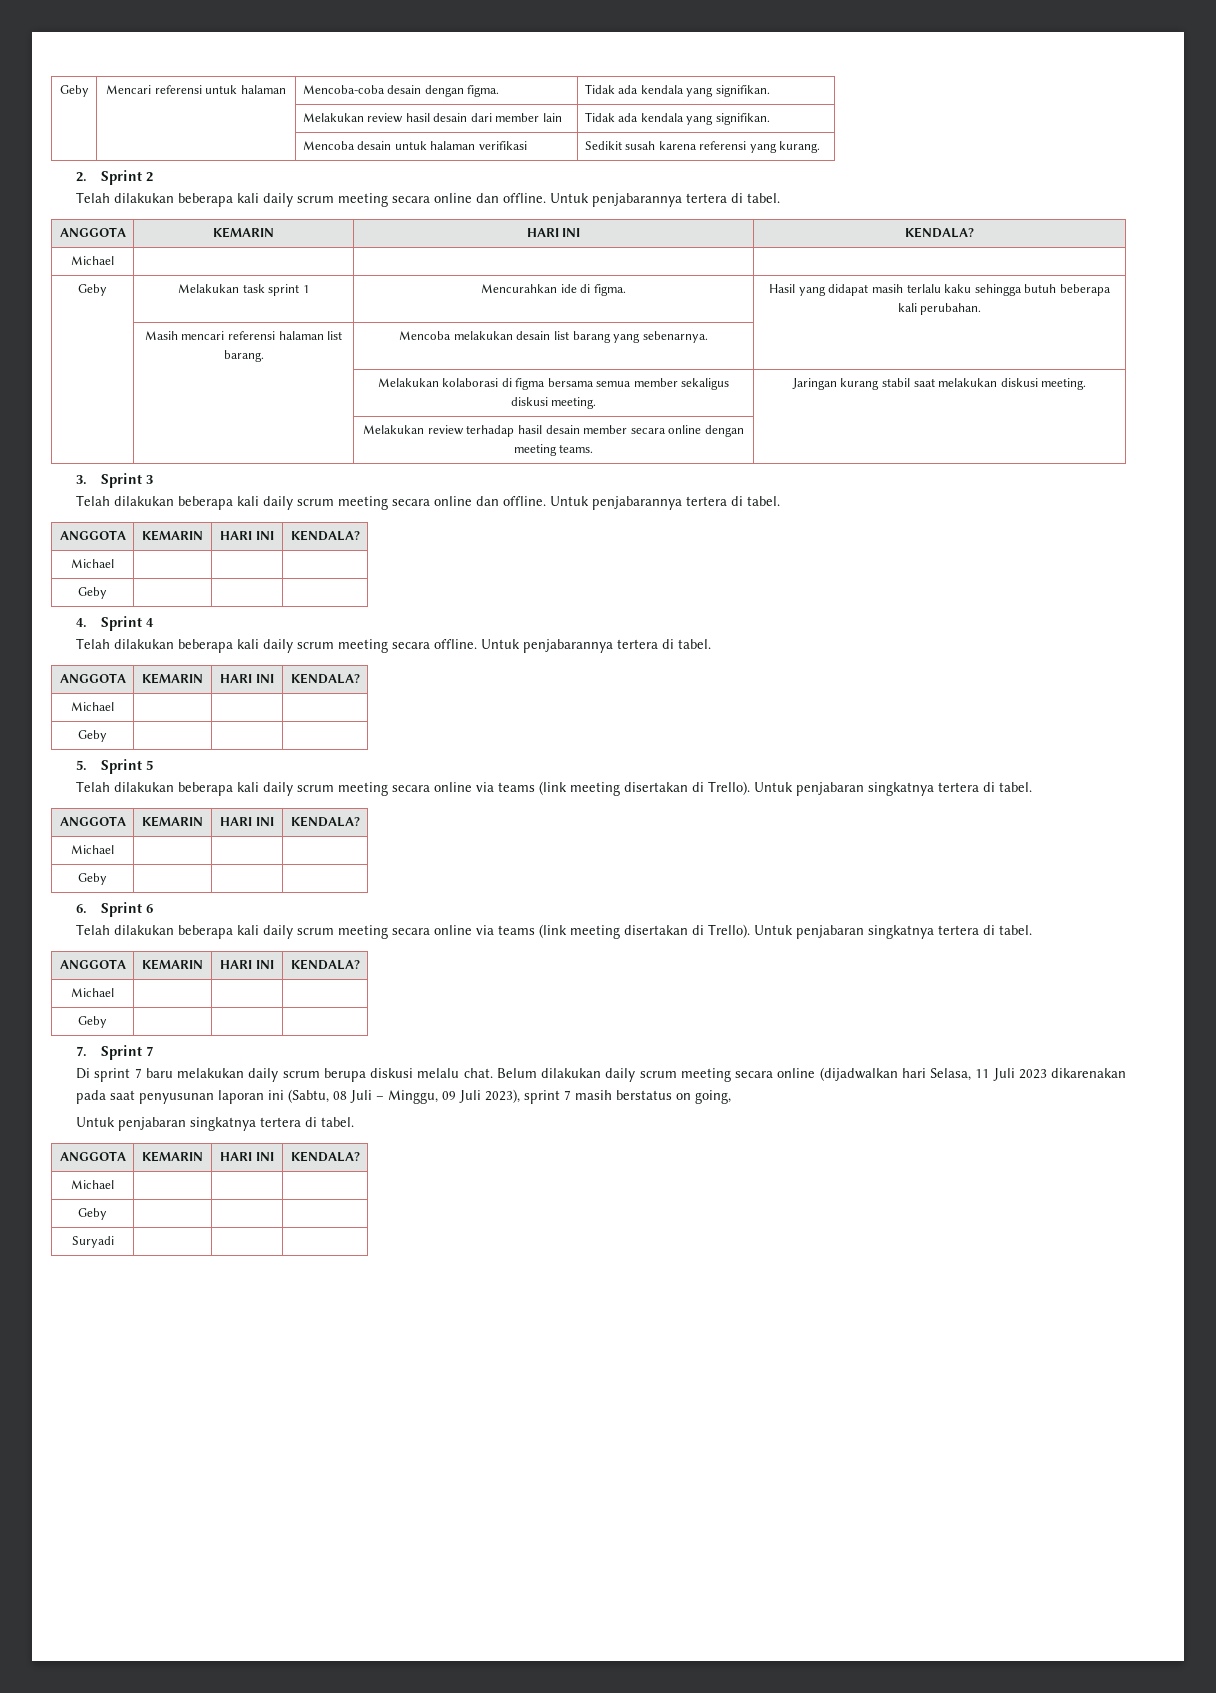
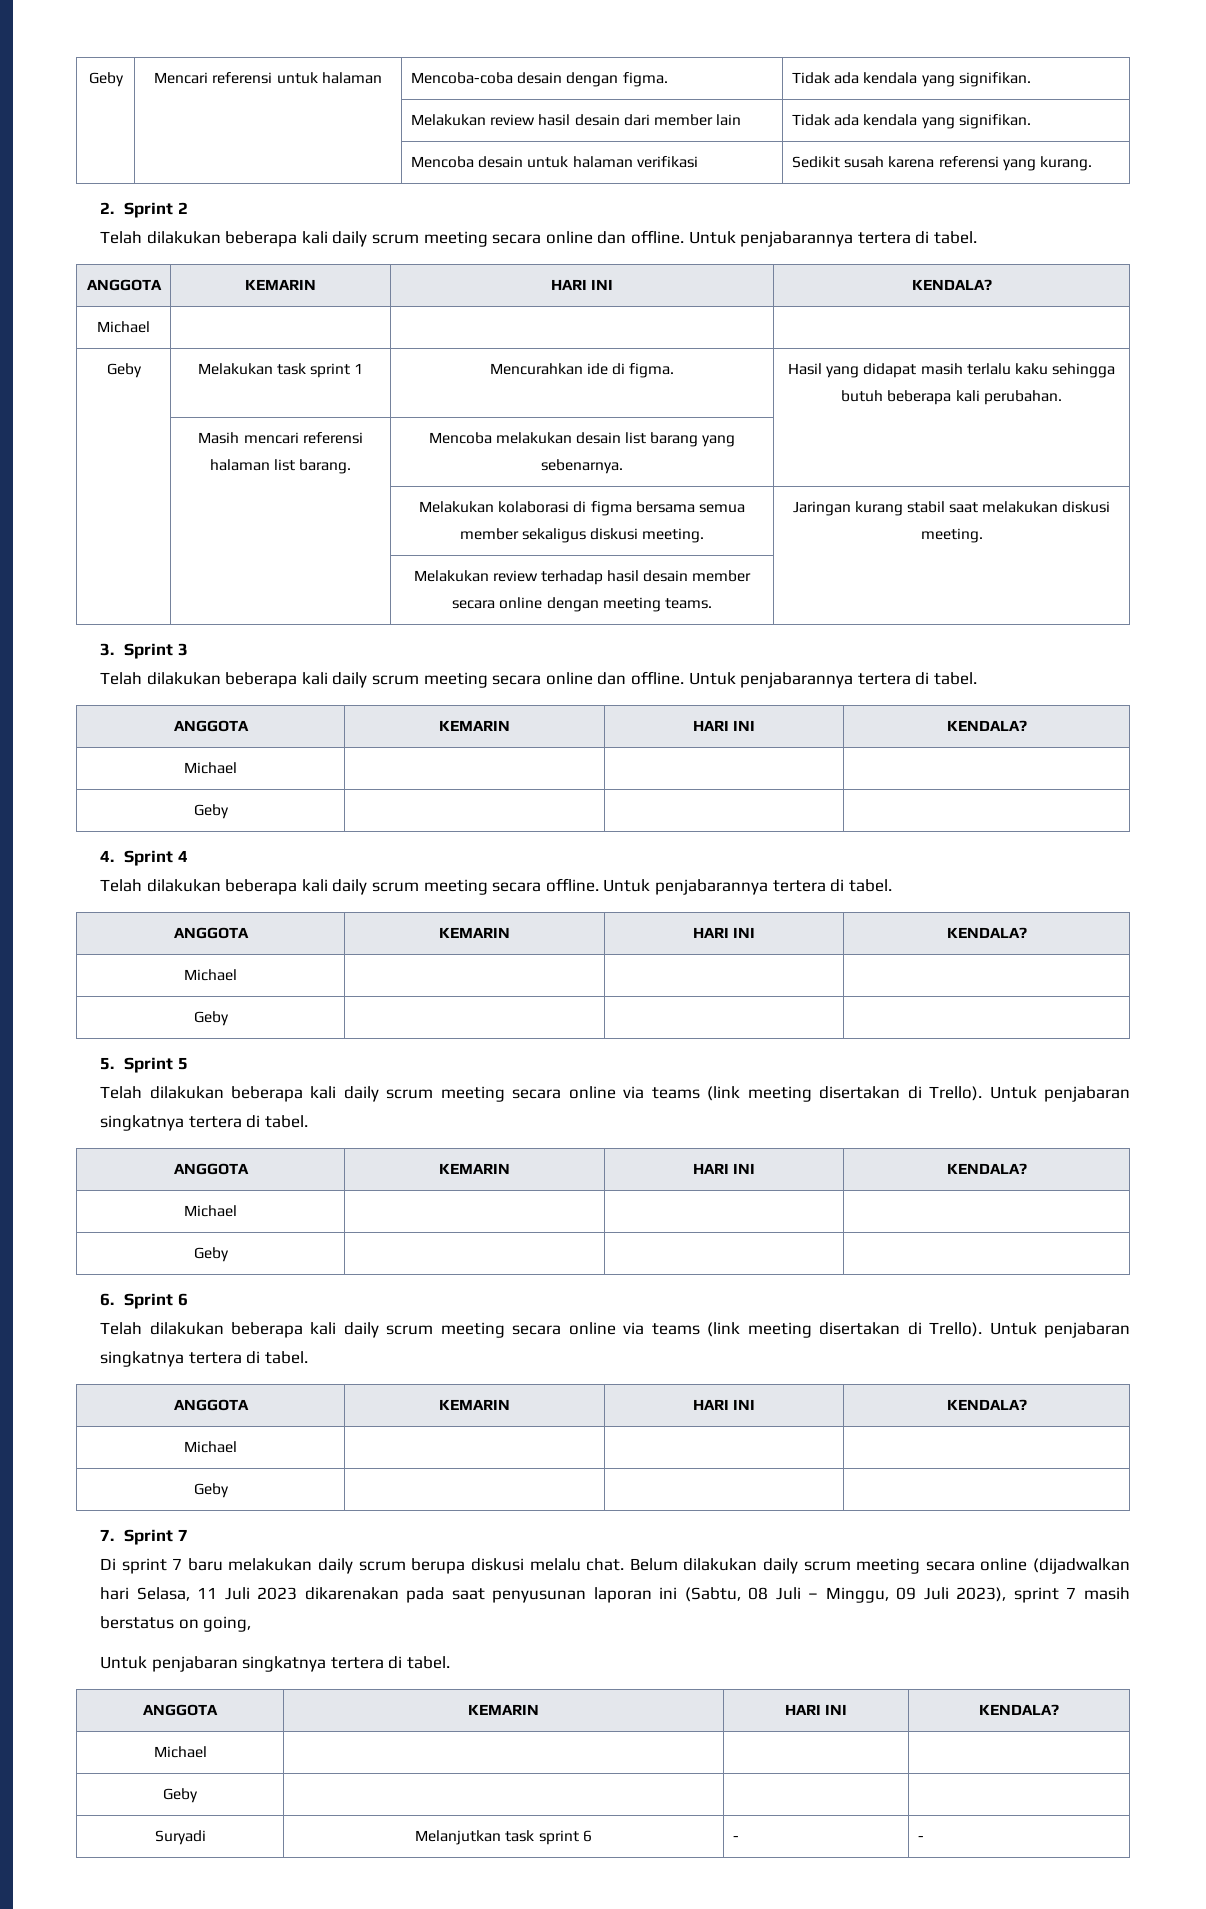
(114, 1242) | | -> [415,1830,592,1845] [732,1836,739,1841] [917,1836,924,1841] Melanjutkan task sprint 6 | - | -

